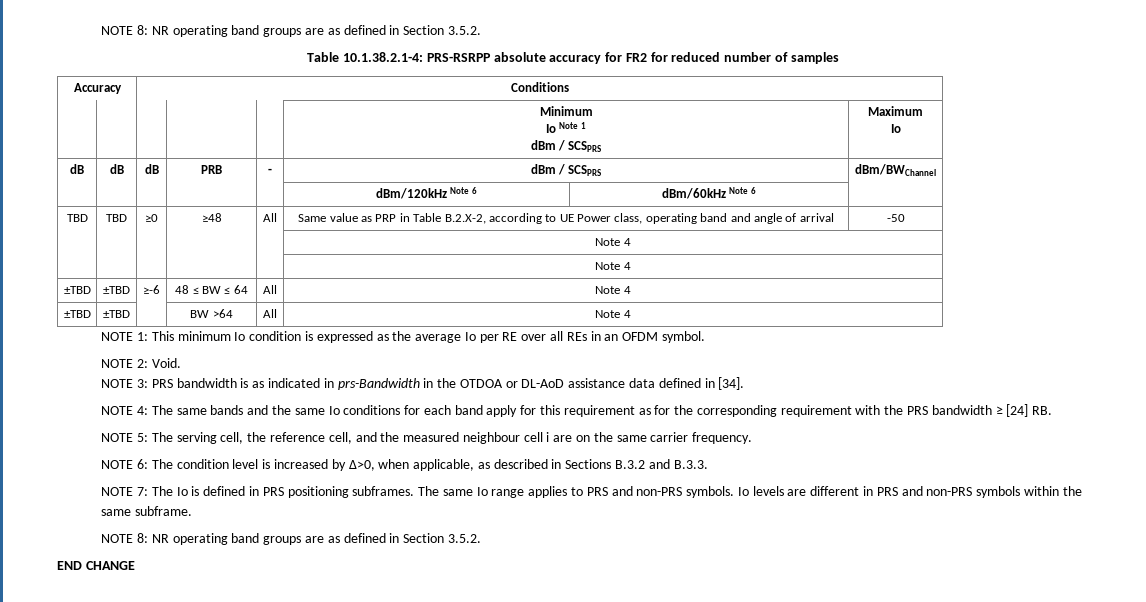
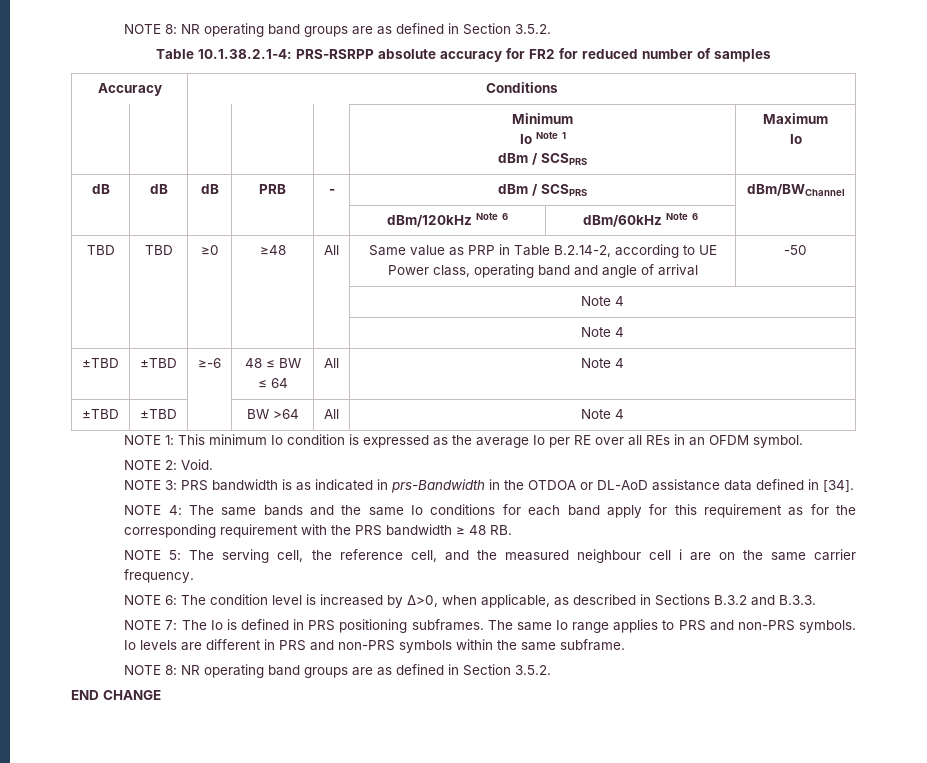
[444,214,486,224] B.2.X-2, -> [553,245,611,257] B.2.14-2,
[1006,404,1029,417] [24] -> [469,525,487,535] 48

